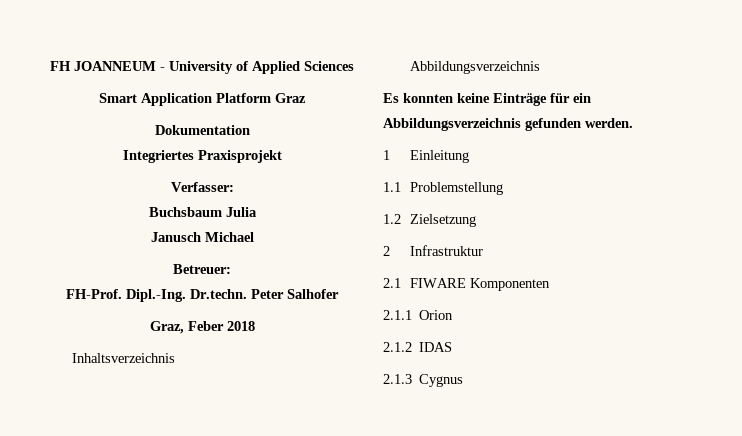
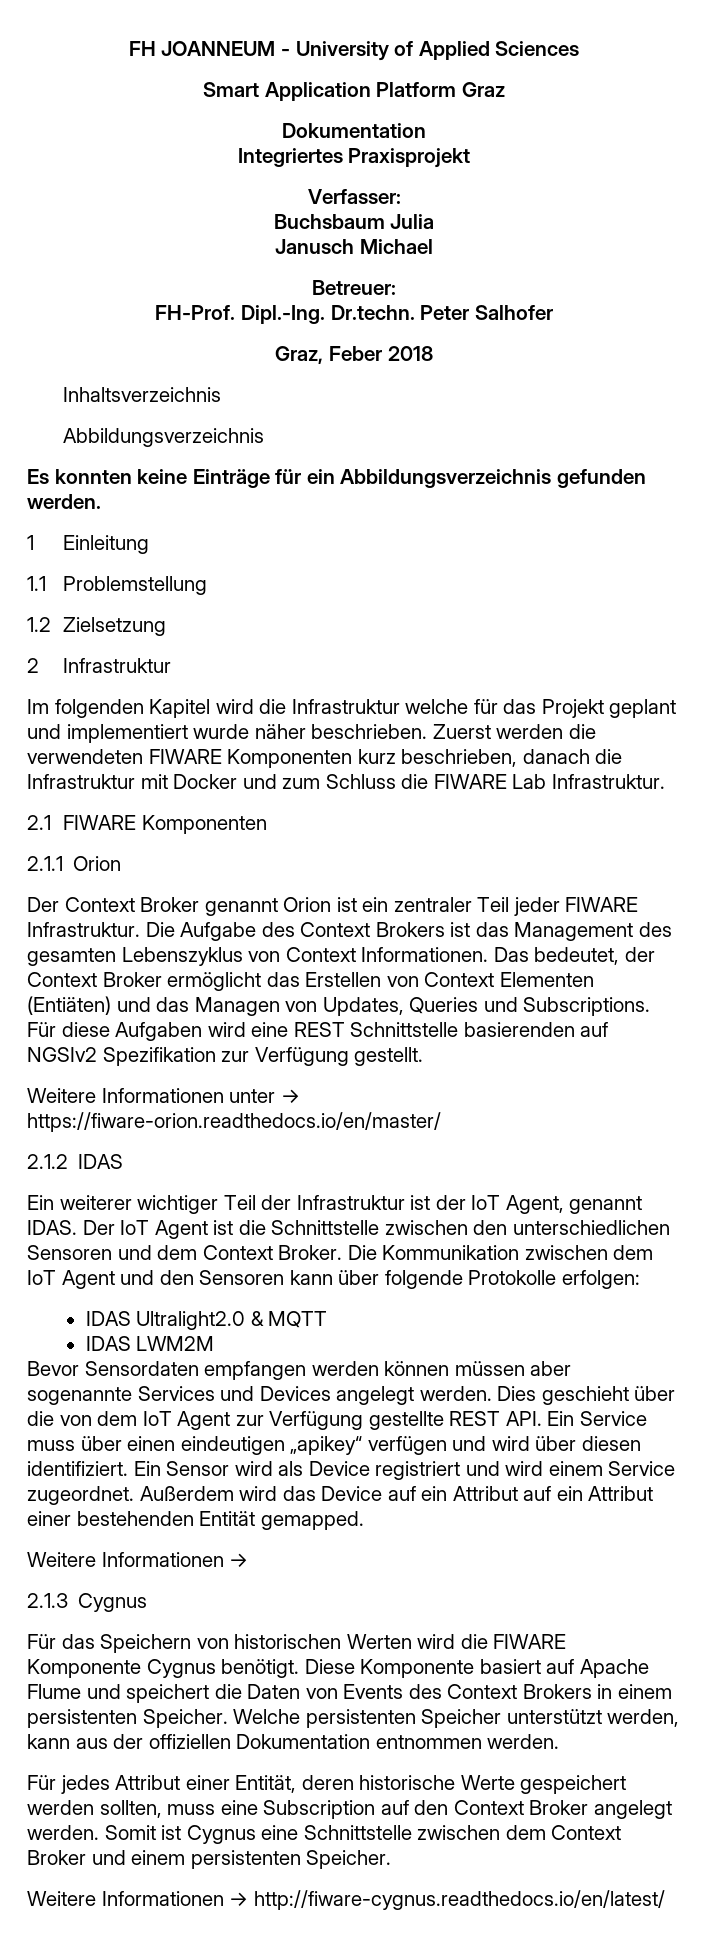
(484, 250) none -> [27,699,677,718] [27,724,596,743] [27,749,623,768] [27,774,665,789] // Im folgenden Kapitel wird die Infrastruktur welche für das Projekt geplant und implementiert wurde näher beschrieben. Zuerst werden die verwendeten FIWARE Komponenten kurz beschrieben, danach die Infrastruktur mit Docker und zum Schluss die FIWARE Lab Infrastruktur.
[383,342,453,352] [383,374,464,387] 2.1.2 IDAS // 2.1.3 Cygnus -> [27,897,639,916] [27,922,672,941] [27,947,655,966] [27,972,594,991] [27,996,651,1016] [27,1022,609,1041] [27,1047,424,1066] [27,1088,300,1103] [27,1112,441,1132] [27,1154,124,1169] [27,1195,643,1214] [27,1220,670,1239] [27,1245,654,1260] [27,1270,640,1289] [85,1311,328,1330] [85,1336,215,1351] [27,1361,572,1380] [27,1386,676,1405] [27,1411,647,1430] [27,1436,641,1455] [27,1461,676,1480] [27,1486,654,1505] [27,1511,364,1530] [27,1552,249,1567] [27,1593,148,1612] [27,1634,567,1653] [27,1659,649,1678] [27,1684,672,1703] [27,1709,680,1728] [27,1734,560,1749] [27,1775,627,1794] [27,1800,672,1819] [27,1825,622,1844] [27,1850,392,1869] [27,1890,665,1910] Der Context Broker genannt Orion ist ein zentraler Teil jeder FIWARE Infrastruktur. Die Aufgabe des Context Brokers ist das Management des gesamten Lebenszyklus von Context Informationen. Das bedeutet, der Context Broker ermöglicht das Erstellen von Context Elementen (Entiäten) und das Managen von Updates, Queries und Subscriptions. Für diese Aufgaben wird eine REST Schnittstelle basierenden auf NGSIv2 Spezifikation zur Verfügung gestellt. // Weitere Informationen unter → https://fiware-orion.readthedocs.io/en/master/ // 2.1.2 IDAS // Ein weiterer wichtiger Teil der Infrastruktur ist der IoT Agent, genannt IDAS. Der IoT Agent ist die Schnittstelle zwischen den unterschiedlichen Sensoren und dem Context Broker. Die Kommunikation zwischen dem IoT Agent und den Sensoren kann über folgende Protokolle erfolgen: // IDAS Ultralight2.0 & MQTT // IDAS LWM2M // Bevor Sensordaten empfangen werden können müssen aber sogenannte Services und Devices angelegt werden. Dies geschieht über die von dem IoT Agent zur Verfügung gestellte REST API. Ein Service muss über einen eindeutigen „apikey“ verfügen und wird über diesen identifiziert. Ein Sensor wird als Device registriert und wird einem Service zugeordnet. Außerdem wird das Device auf ein Attribut auf ein Attribut einer bestehenden Entität gemapped. // Weitere Informationen → // 2.1.3 Cygnus // Für das Speichern von historischen Werten wird die FIWARE Komponente Cygnus benötigt. Diese Komponente basiert auf Apache Flume und speichert die Daten von Events des Context Brokers in einem persistenten Speicher. Welche persistenten Speicher unterstützt werden, kann aus der offiziellen Dokumentation entnommen werden. // Für jedes Attribut einer Entität, deren historische Werte gespeichert werden sollten, muss eine Subscription auf den Context Broker angelegt werden. Somit ist Cygnus eine Schnittstelle zwischen dem Context Broker und einem persistenten Speicher. // Weitere Informationen → http://fiware-cygnus.readthedocs.io/en/latest/

